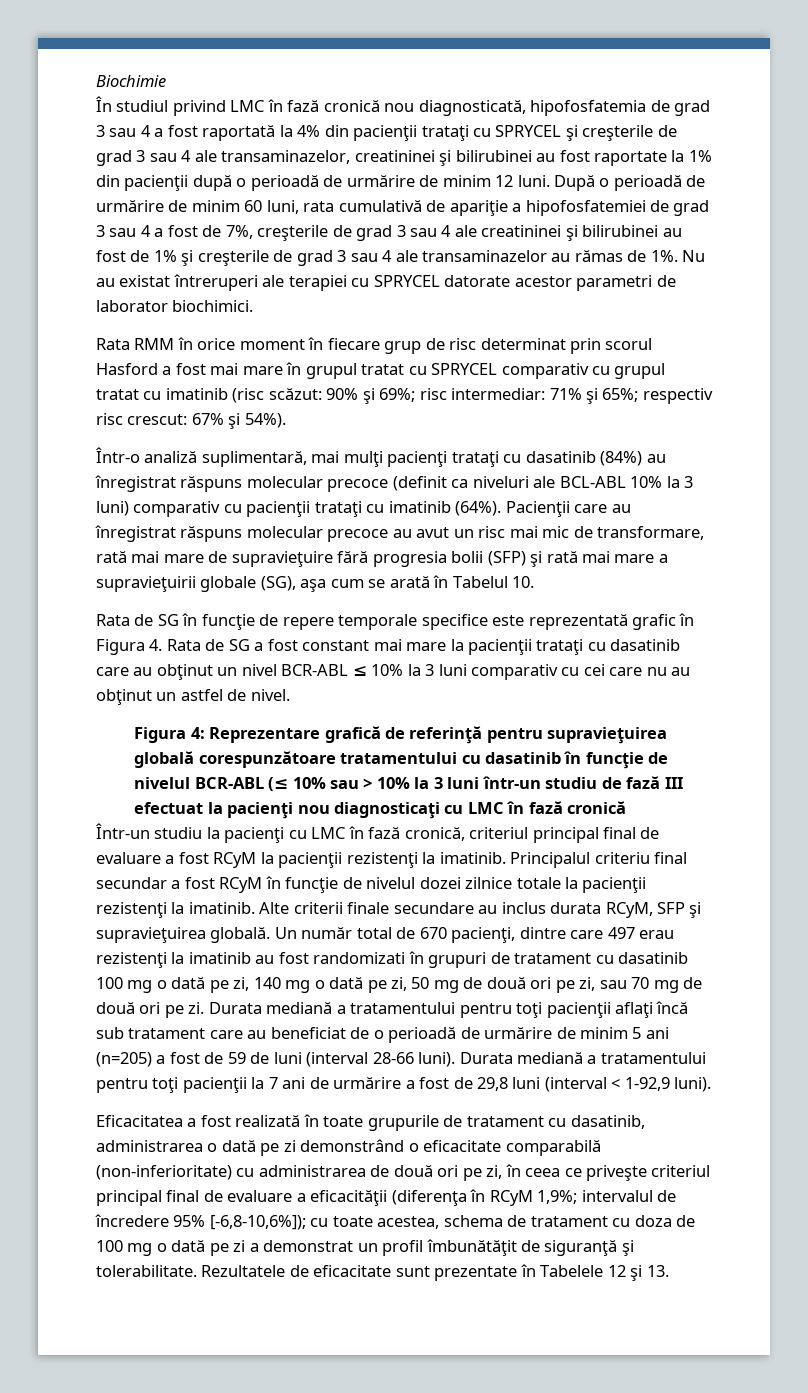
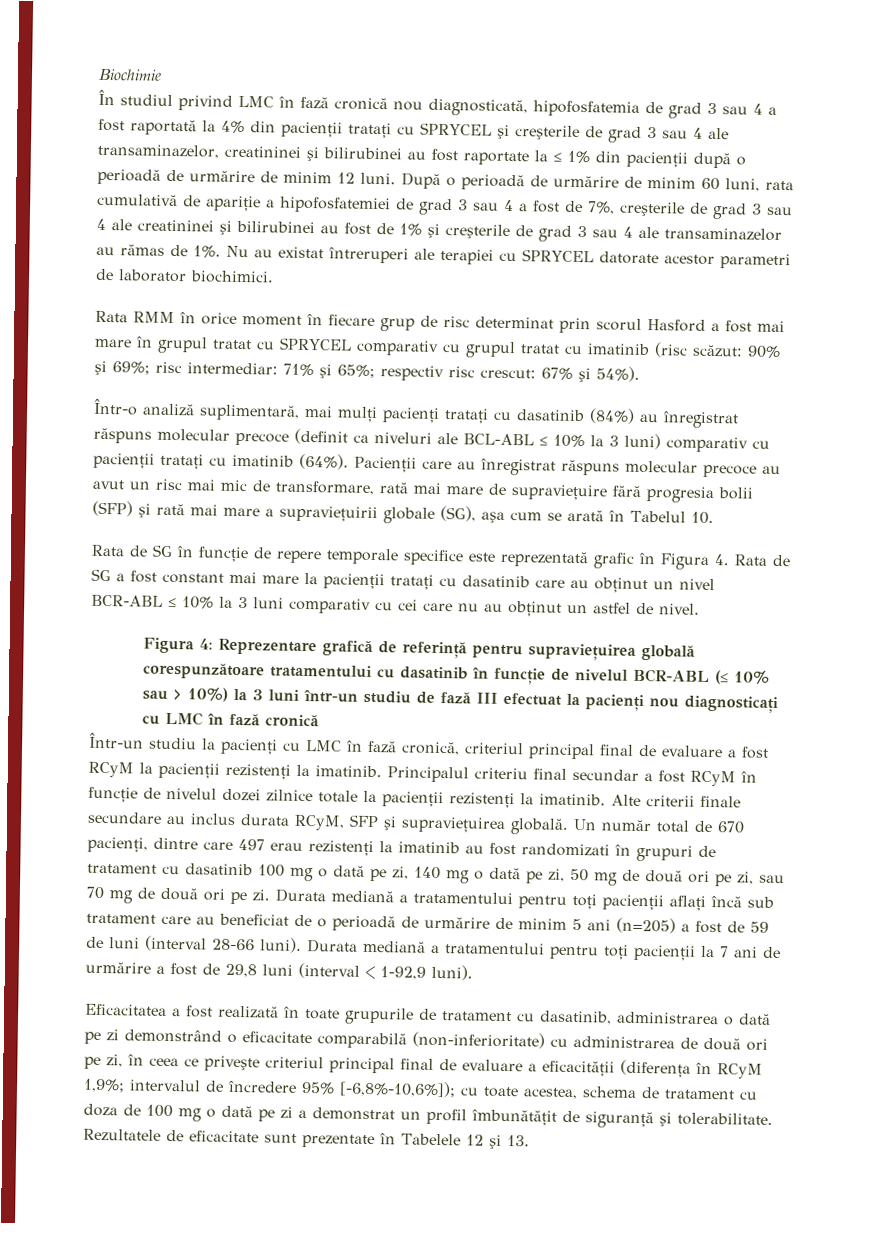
(685, 156) none -> [553,152,562,162] ≤
(626, 482) none -> [539,436,548,446] ≤
[376,777,410,789] 10% -> [186,687,228,702] 10%)
[209,1215,306,1230] [-6,8-10,6%]); -> [339,1080,456,1098] [-6,8%-10,6%]);

